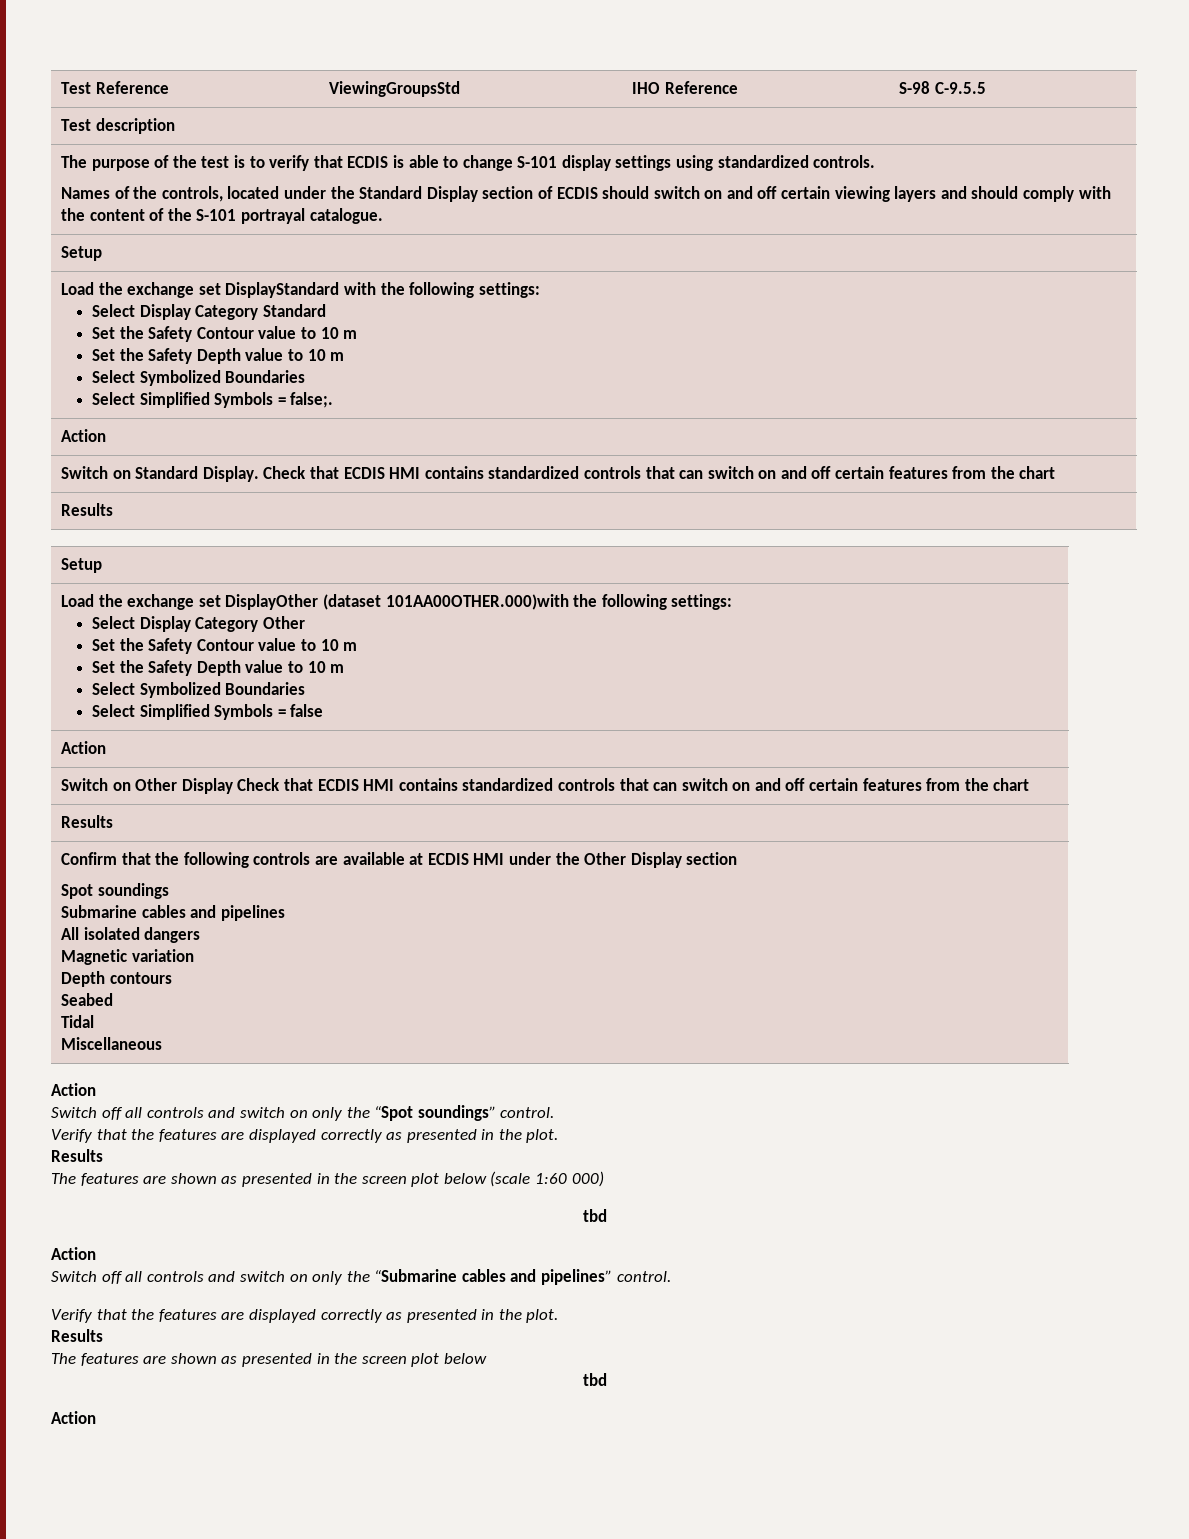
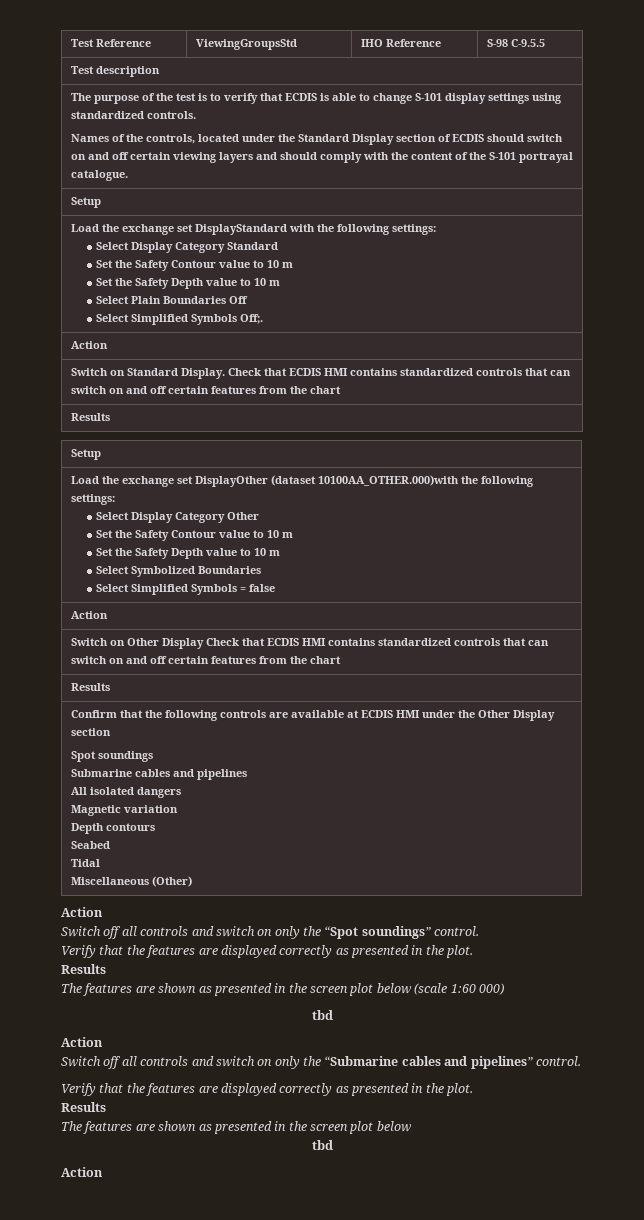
[139,370,306,386] [92,392,334,408] Symbolized Boundaries // Select Simplified Symbols = false;. -> [131,296,249,304] [96,314,264,325] Plain Boundaries Off // Select Simplified Symbols Off;.
[385,594,569,610] 101AA00OTHER.000)with -> [317,475,459,486] 10100AA_OTHER.000)with
(163, 1043) none -> [151,876,192,887] (Other)

